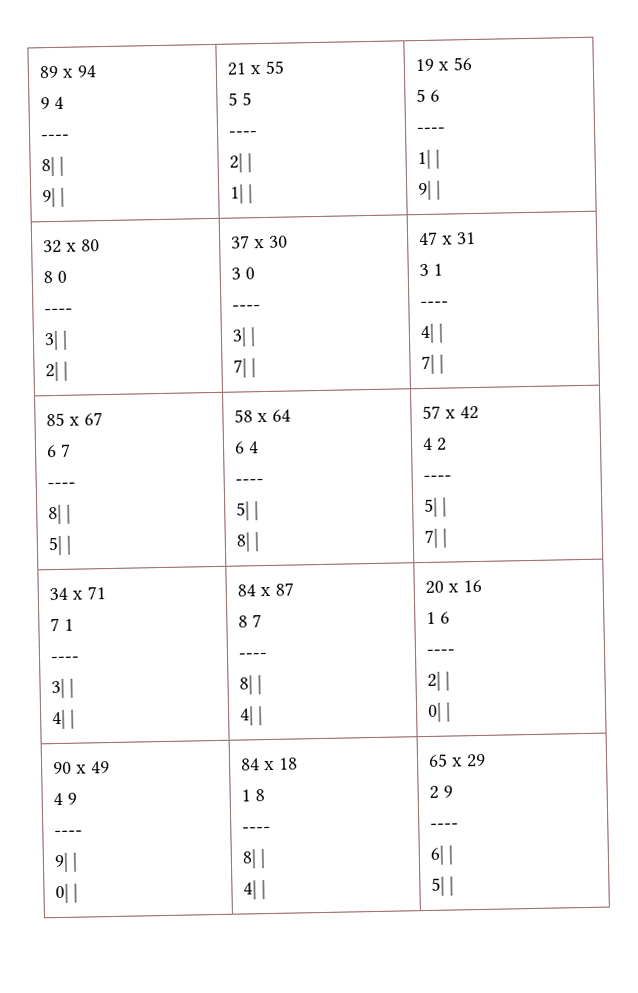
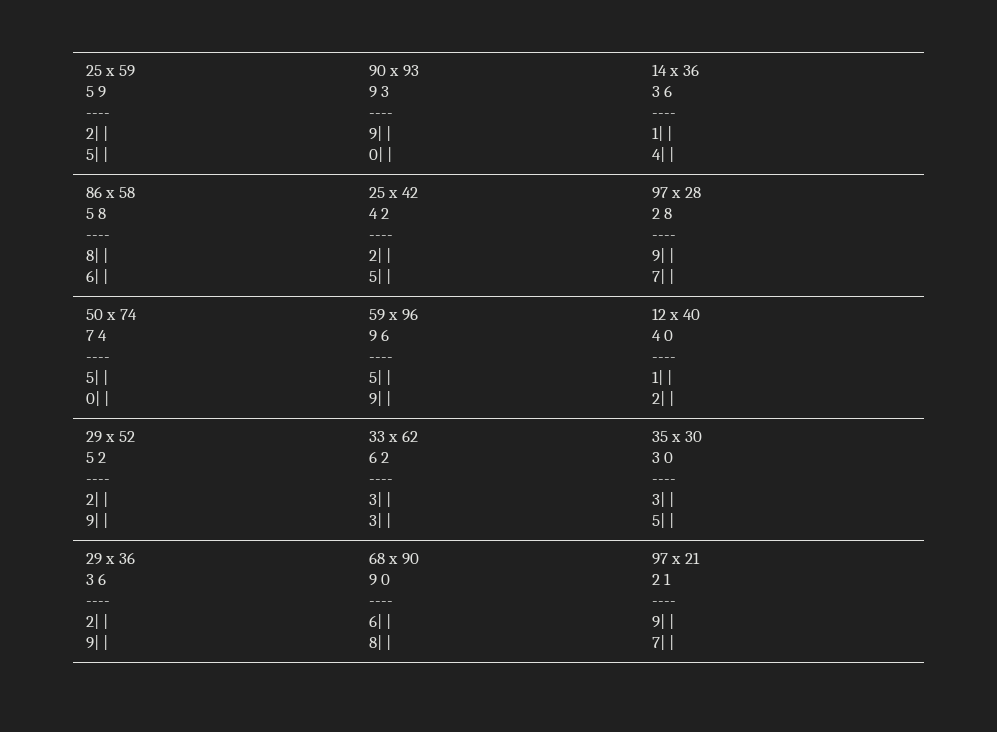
[38,65,97,79] [39,96,65,110] [40,133,70,141] [40,156,65,177] [41,187,66,208] [226,60,285,76] [227,92,253,106] [228,130,258,137] [228,153,253,173] [229,184,254,204] [414,56,473,72] [415,88,441,103] [415,126,446,134] [416,149,441,170] [417,180,442,201] [42,239,101,254] [42,270,68,284] [43,307,73,315] [43,330,69,351] [44,361,69,382] [230,235,250,249] 89 x 94 // 9 4 // ---- // 8| | // 9| | | 21 x 55 // 5 5 // ---- // 2| | // 1| | | 19 x 56 // 5 6 // ---- // 1| | // 9| | // 32 x 80 // 8 0 // ---- // 3| | // 2| | | 37 -> [85,65,135,77] [85,86,107,98] [85,113,110,118] [85,126,109,141] [85,147,109,162] [368,65,419,77] [368,86,390,98] [368,113,393,118] [368,126,392,141] [368,147,393,162] [651,64,699,76] [651,85,673,97] [651,113,676,118] [651,126,673,141] [651,147,675,162] [85,186,135,198] [85,208,107,219] [85,235,110,240] [85,248,109,263] [85,269,109,284] [368,187,418,198] [368,208,390,219] [368,235,393,240] [368,248,392,263] [368,269,392,284] [651,187,701,199] [651,208,673,219] [651,235,676,240] [651,248,675,263] [651,269,675,284] [85,309,137,320] [85,330,108,341] [85,357,110,362] [85,370,109,385] [85,391,110,406] [368,308,418,321] [368,329,390,342] [368,357,393,362] [368,370,392,385] [368,391,392,406] [651,308,700,320] [651,330,674,341] [651,357,676,362] [651,370,673,385] [651,391,675,406] [85,431,135,443] [85,452,107,463] [85,479,110,484] [85,492,109,507] [85,513,109,528] [368,430,418,442] [368,451,390,463] [368,479,393,484] [368,492,392,507] [368,513,392,528] [651,431,668,442] 25 x 59 // 5 9 // ---- // 2| | // 5| | | 90 x 93 // 9 3 // ---- // 9| | // 0| | | 14 x 36 // 3 6 // ---- // 1| | // 4| | // 86 x 58 // 5 8 // ---- // 8| | // 6| | | 25 x 42 // 4 2 // ---- // 2| | // 5| | | 97 x 28 // 2 8 // ---- // 9| | // 7| | // 50 x 74 // 7 4 // ---- // 5| | // 0| | | 59 x 96 // 9 6 // ---- // 5| | // 9| | | 12 x 40 // 4 0 // ---- // 1| | // 2| | // 29 x 52 // 5 2 // ---- // 2| | // 9| | | 33 x 62 // 6 2 // ---- // 3| | // 3| | | 35
[232,358,257,378] [417,231,477,246] [418,263,444,277] [419,300,449,308] [419,323,445,344] [420,354,445,375] [45,412,104,427] [45,443,72,458] [46,481,76,489] [47,504,72,525] [47,535,73,556] [233,409,292,423] [233,441,260,454] [234,478,264,485] [235,501,260,521] [235,532,261,552] [421,405,480,420] [421,437,448,451] [422,474,452,482] [423,497,448,518] [423,528,448,549] [48,586,107,601] [49,617,75,632] [49,655,80,663] [50,678,75,699] [51,709,76,730] [236,582,295,597] [237,614,263,628] [237,652,268,659] [238,675,263,695] [238,706,264,726] [424,579,483,595] [425,611,436,624] 7| | | 47 x 31 // 3 1 // ---- // 4| | // 7| | // 85 x 67 // 6 7 // ---- // 8| | // 5| | | 58 x 64 // 6 4 // ---- // 5| | // 8| | | 57 x 42 // 4 2 // ---- // 5| | // 7| | // 34 x 71 // 7 1 // ---- // 3| | // 4| | | 84 x 87 // 8 7 // ---- // 8| | // 4| | | 20 x 16 // 1 -> [651,513,675,528] [85,552,135,565] [85,574,94,585] 5| | // 29 x 36 // 3
[426,702,452,722] [52,761,111,775] [52,792,78,806] [53,829,83,837] [53,852,79,873] [54,883,79,904] [239,757,299,771] [240,789,266,802] [241,825,271,833] [241,849,267,869] [242,880,267,900] [427,753,487,768] [428,785,454,799] [429,822,459,829] [429,845,455,865] [430,876,455,896] 0| | // 90 x 49 // 4 9 // ---- // 9| | // 0| | | 84 x 18 // 1 8 // ---- // 8| | // 4| | | 65 x 29 // 2 9 // ---- // 6| | // 5| | -> [85,635,109,650] [368,552,419,565] [368,574,391,586] [368,601,393,606] [368,614,392,629] [368,635,392,650] [651,552,700,565] [651,573,672,585] [651,601,676,606] [651,614,675,629] [651,635,675,650] 9| | | 68 x 90 // 9 0 // ---- // 6| | // 8| | | 97 x 21 // 2 1 // ---- // 9| | // 7| |

